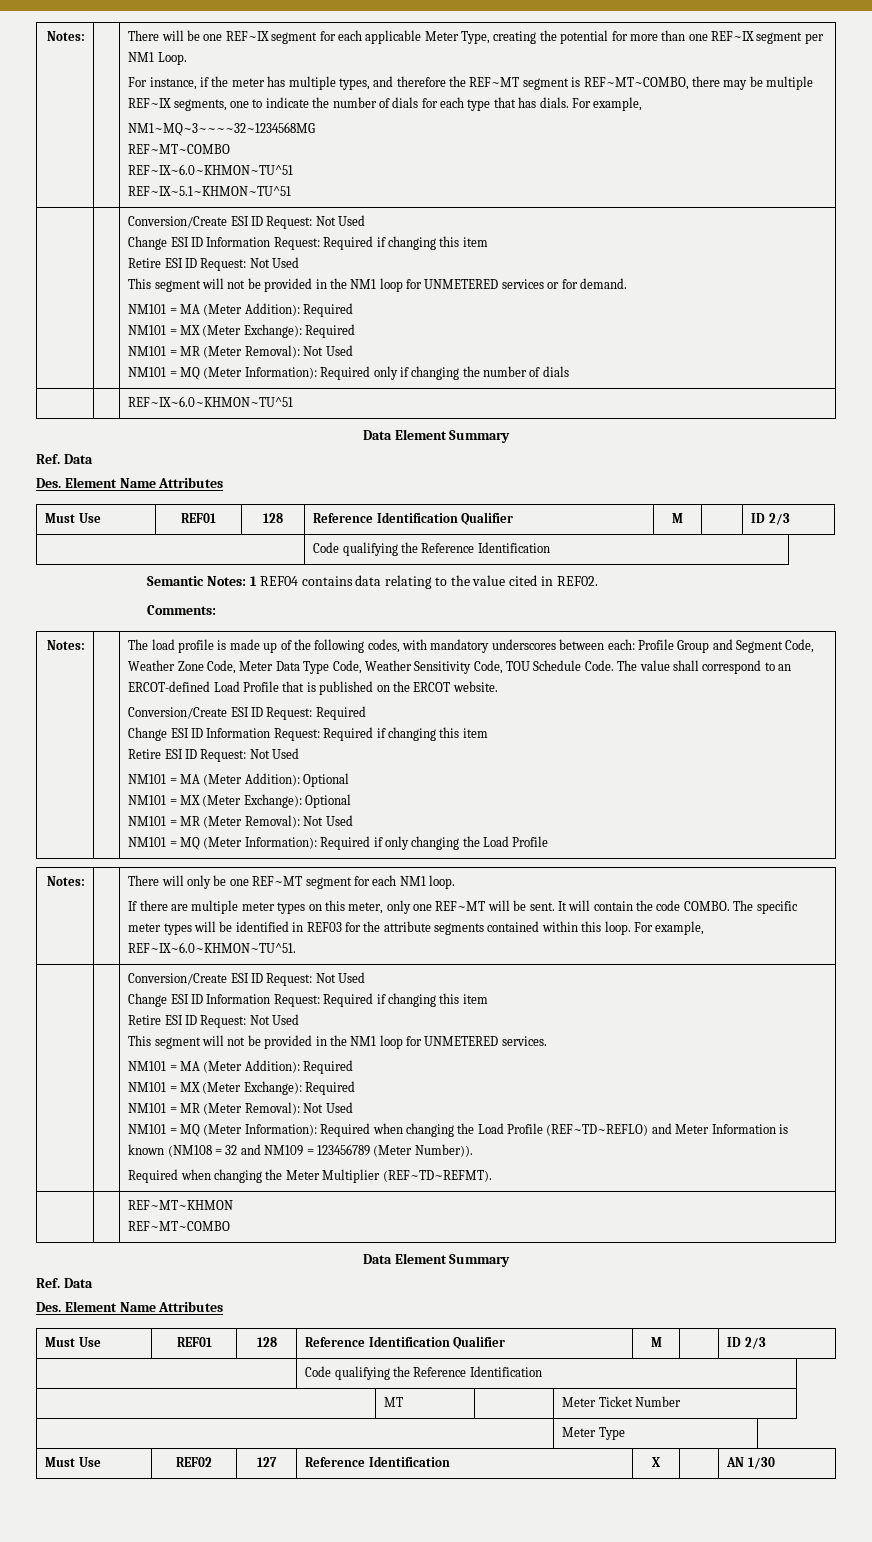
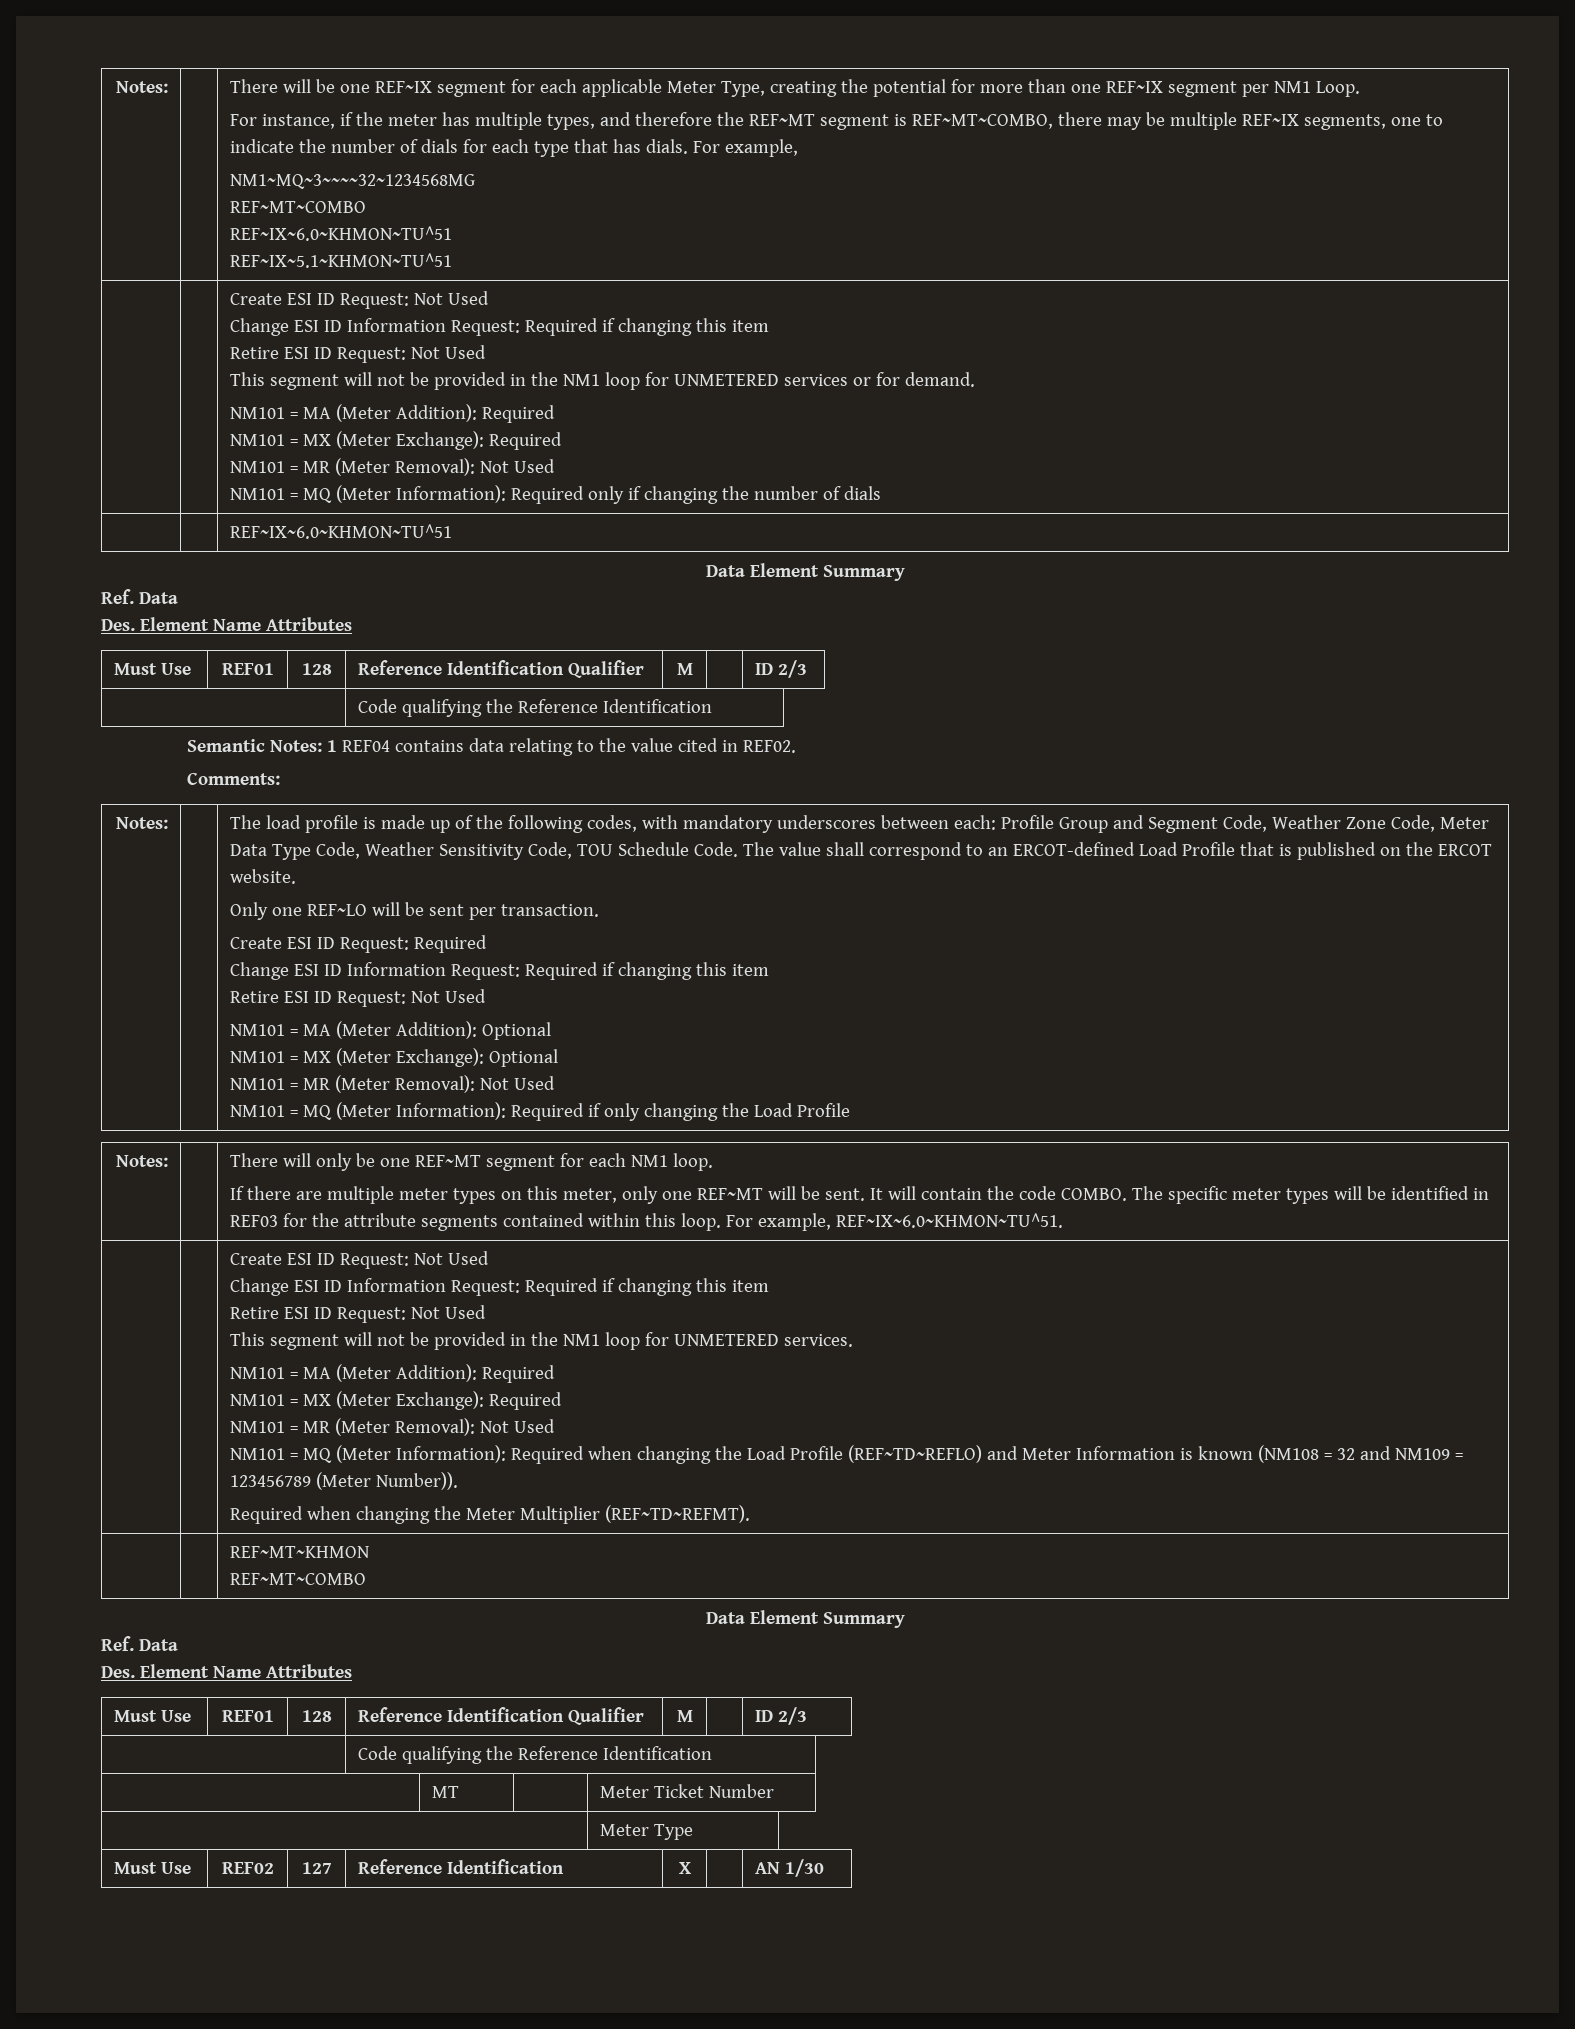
[128,216,228,228] Conversion/Create -> [230,293,283,305] Create
[128,707,228,719] Conversion/Create -> [230,902,600,920] [230,937,283,949] Only one REF~LO will be sent per transaction. // Create
[128,973,228,985] Conversion/Create -> [230,1253,283,1265] Create

